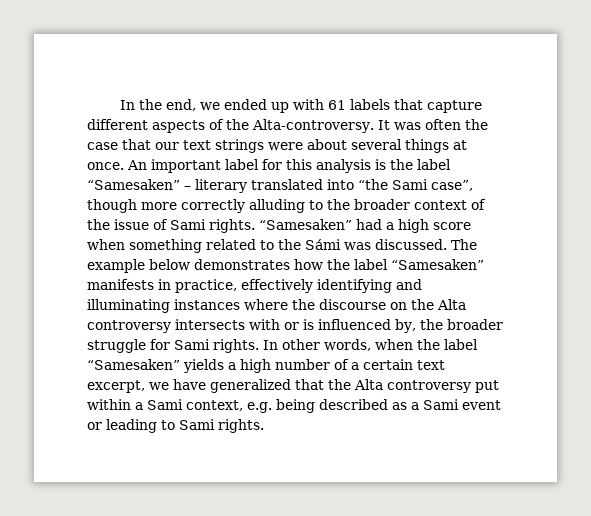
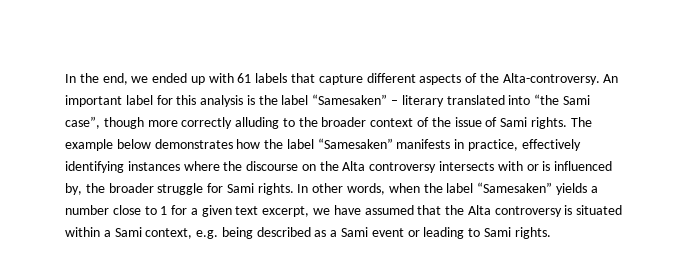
[377,119,488,130] [87,139,467,153] [87,162,124,170] It was often the case that our text strings were about several things at once. -> (600, 79) none
[259,219,471,233] [87,239,447,253] “Samesaken” had a high score when something related to the Sámi was discussed. -> (567, 123) none
[396,279,422,290] [87,299,170,313] and illuminating -> (124, 167) none
[240,359,413,373] high number of a certain -> [65,205,232,217] number close to 1 for a given
[210,379,291,393] generalized -> [364,205,414,215] assumed
[475,380,499,393] put -> [564,205,623,215] is situated

